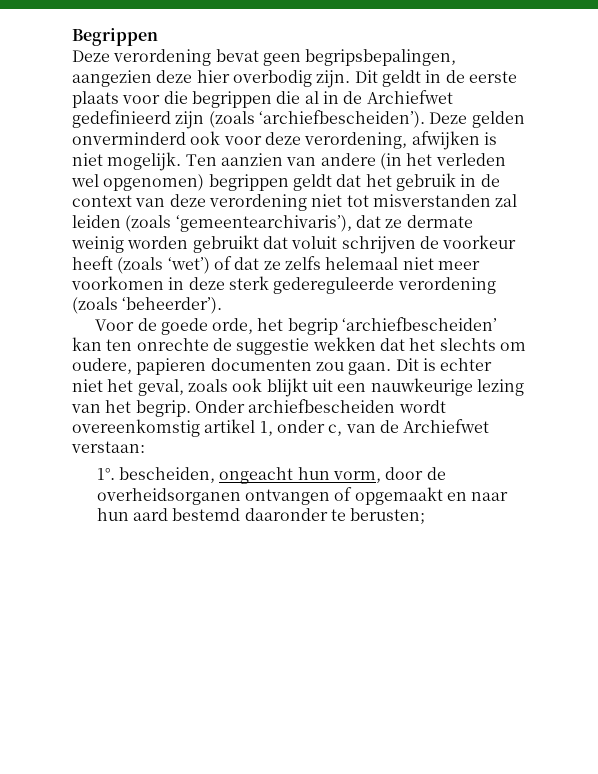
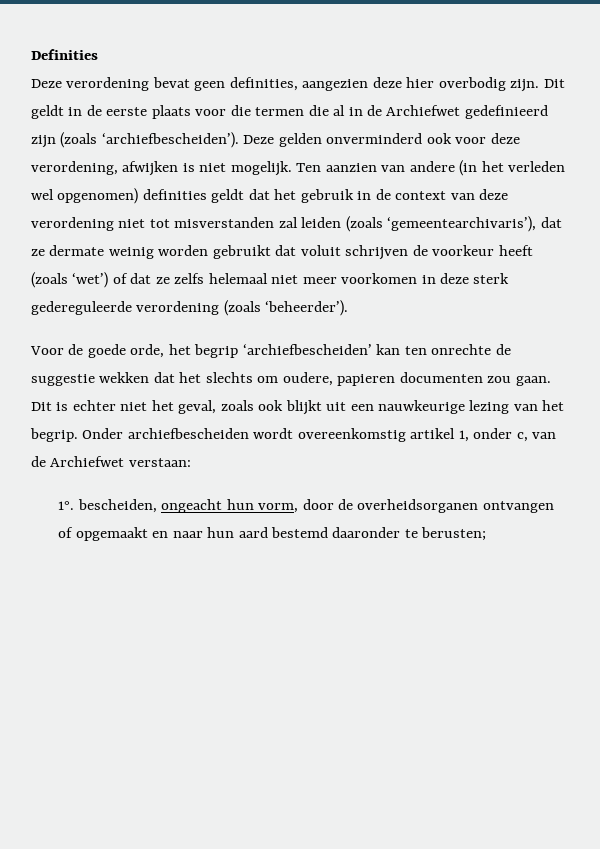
[72,28,158,46] Begrippen -> [31,49,98,60] Definities
[305,49,457,66] begripsbepalingen, -> [229,77,298,91] definities,
[191,91,272,108] begrippen -> [255,107,305,116] termen
[208,174,289,191] begrippen -> [142,189,207,200] definities

